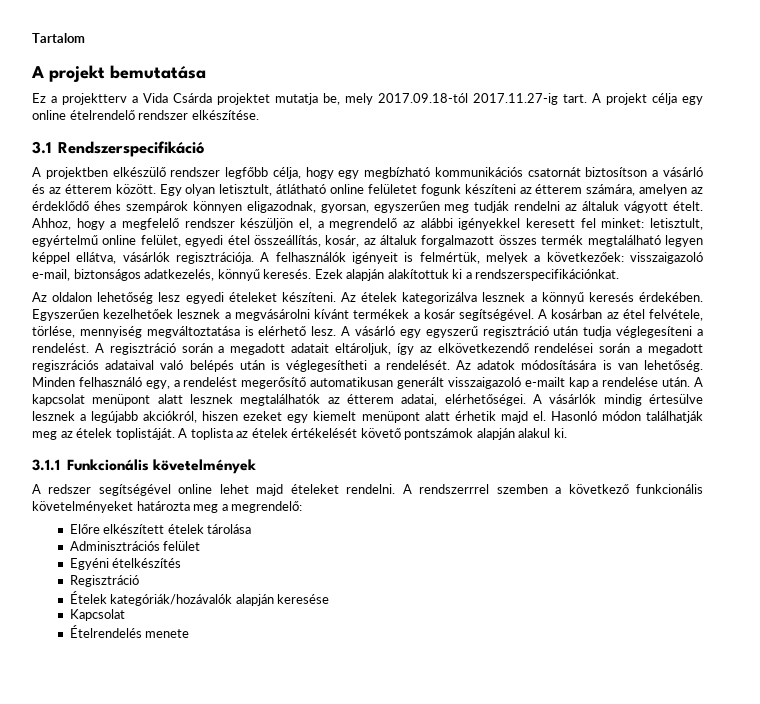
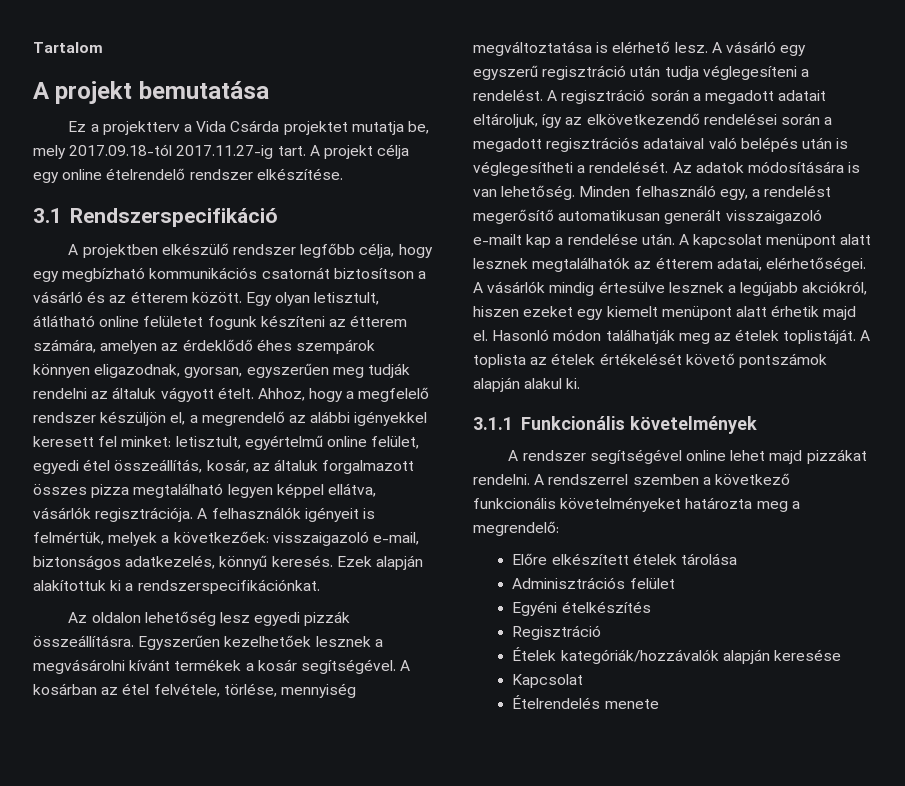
[541,235,584,245] termék -> [91,484,130,498] pizza
[228,292,704,304] ételeket készíteni. Az ételek kategorizálva lesznek a könnyű keresés érdekében. -> [304,611,351,626] [33,635,134,647] pizzák összeállításra.
[32,360,99,372] regiszrációs -> [546,137,640,152] regisztrációs
[48,484,92,494] redszer -> [522,450,586,461] rendszer
[290,484,339,494] ételeket -> [806,449,867,464] pizzákat
[419,484,490,494] rendszerrrel -> [548,474,629,485] rendszerrel
[110,594,233,606] kategóriák/hozávalók -> [560,649,719,664] kategóriák/hozzávalók

